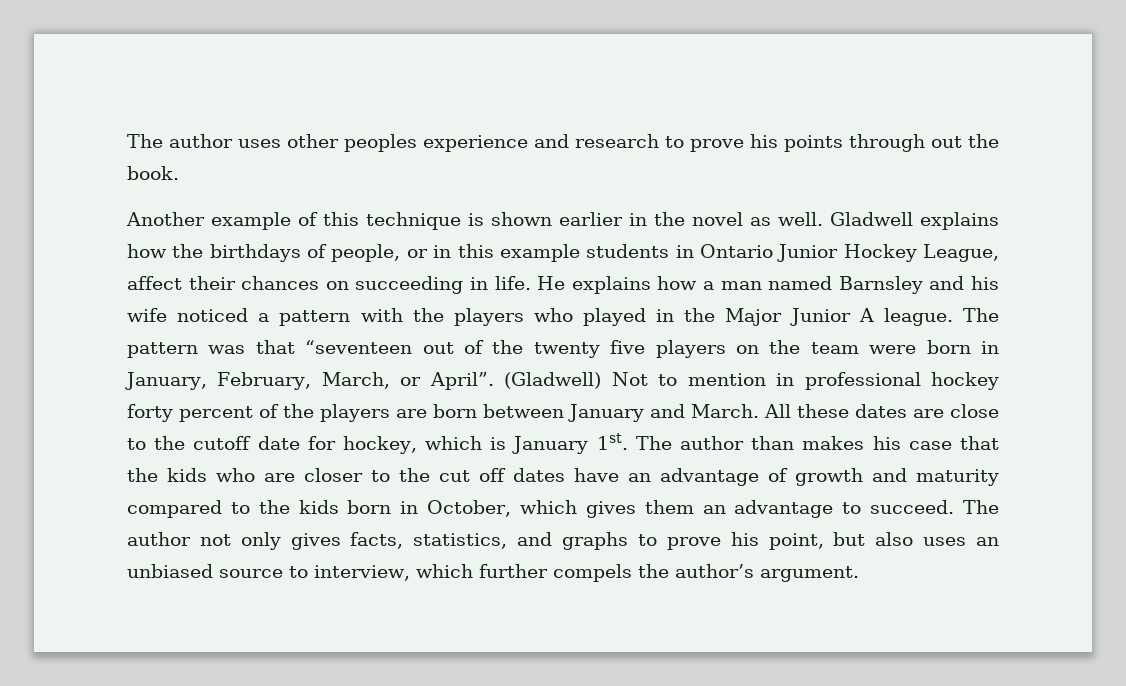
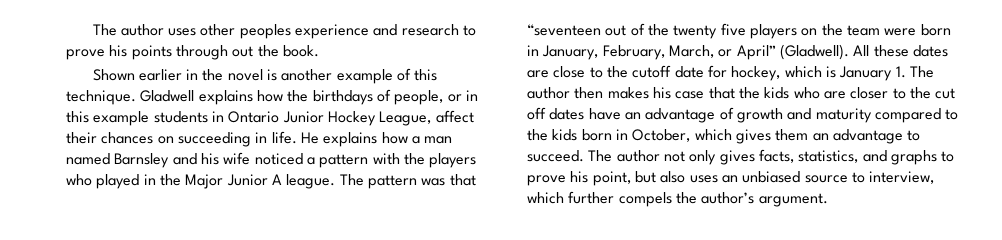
[126,212,823,230] Another example of this technique is shown earlier in the novel as well. -> [92,68,438,84] [66,90,136,105] Shown earlier in the novel is another example of this technique.
[429,372,1000,390] [127,404,759,422] April”. (Gladwell) Not to mention in professional hockey forty percent of the players are born between January and March. -> [736,44,849,60] April” (Gladwell).
[596,433,795,450] 1st. The author than -> [895,66,934,78] [527,87,604,99] 1. The author then

